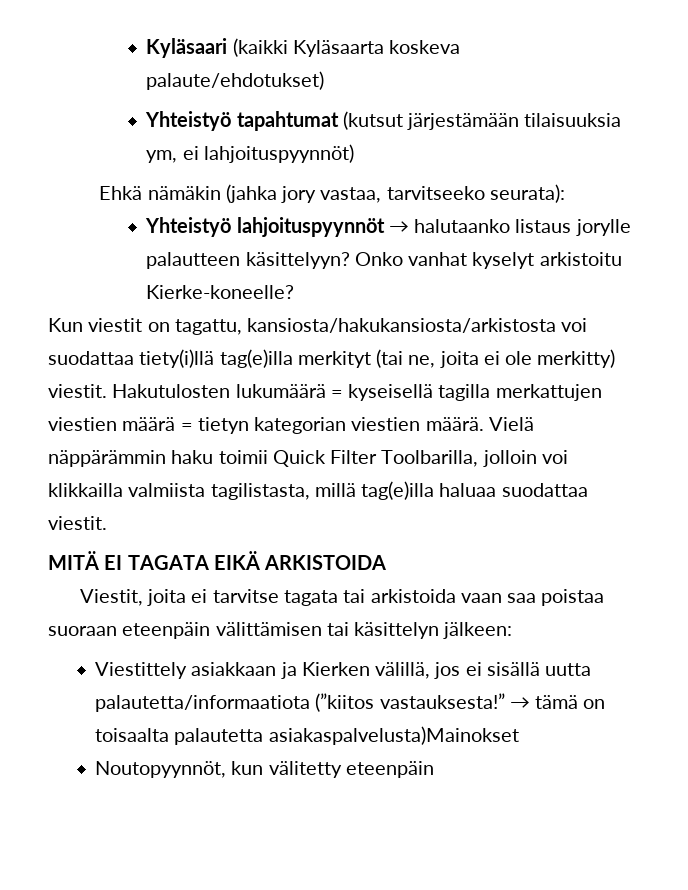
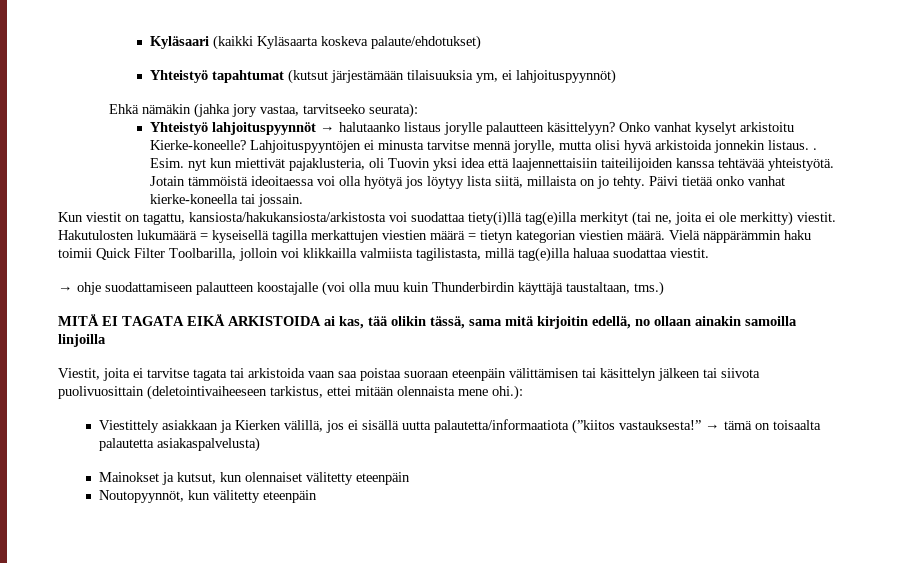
(295, 292) none -> [250,140,818,153] [150,158,835,171] [150,176,786,189] [150,194,304,207] Lahjoituspyyntöjen ei minusta tarvitse mennä jorylle, mutta olisi hyvä arkistoida jonnekin listaus. . Esim. nyt kun miettivät pajaklusteria, oli Tuovin yksi idea että laajennettaisiin taiteilijoiden kanssa tehtävää yhteistyötä. Jotain tämmöistä ideoitaessa voi olla hyötyä jos löytyy lista siitä, millaista on jo tehty. Päivi tietää onko vanhat kierke-koneella tai jossain.
(107, 523) none -> [58,281,664,296] // → ohje suodattamiseen palautteen koostajalle (voi olla muu kuin Thunderbirdin käyttäjä taustaltaan, tms.)
(387, 562) none -> [324,316,797,329] [58,334,106,347] ai kas, tää olikin tässä, sama mitä kirjoitin edellä, no ollaan ainakin samoilla linjoilla
[443,622,513,639] jälkeen: -> [658,368,760,381] [58,385,523,400] jälkeen tai siivota puolivuosittain (deletointivaiheeseen tarkistus, ettei mitään olennaista mene ohi.):
[268,726,519,745] asiakaspalvelusta)Mainokset -> [157,437,261,452] [99,472,411,485] asiakaspalvelusta) // Mainokset ja kutsut, kun olennaiset välitetty eteenpäin

